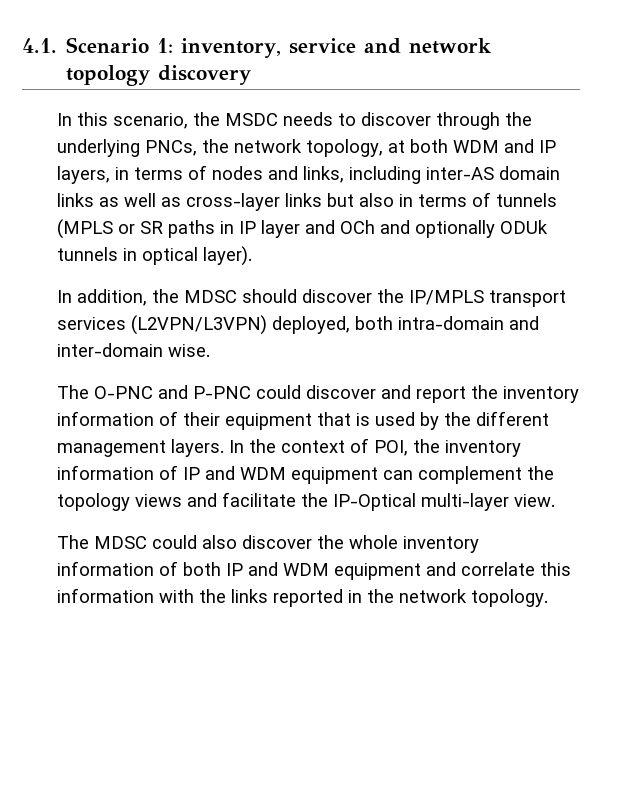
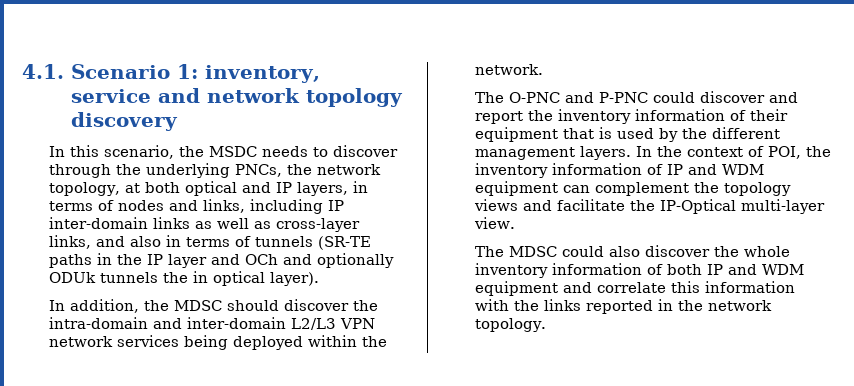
[452,140,499,153] WDM -> [185,181,238,196] optical
[425,166,560,180] inter-AS domain -> [328,200,345,211] [49,217,149,229] IP inter-domain
[284,193,354,207] links but -> [49,235,126,249] links, and
[56,219,163,239] (MPLS or SR -> [318,236,372,250] (SR-TE
(234, 227) none -> [117,254,143,265] the
(118, 254) none -> [163,272,189,283] the
[408,290,566,307] [56,315,539,335] [56,343,210,357] IP/MPLS transport services (L2VPN/L3VPN) deployed, both intra-domain and inter-domain wise. -> [49,317,376,330] [49,335,388,350] [475,64,544,75] intra-domain and inter-domain L2/L3 VPN network services being deployed within the network.

